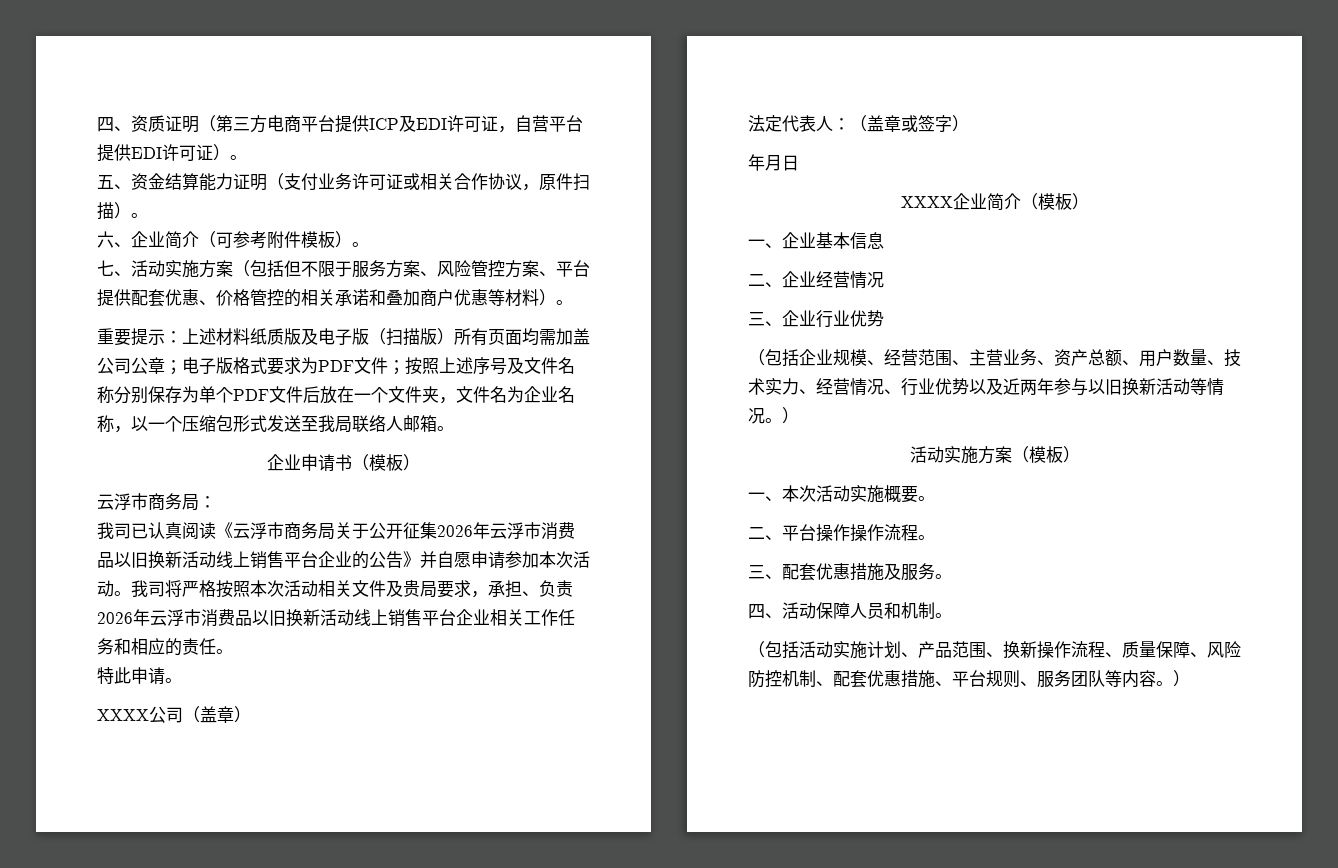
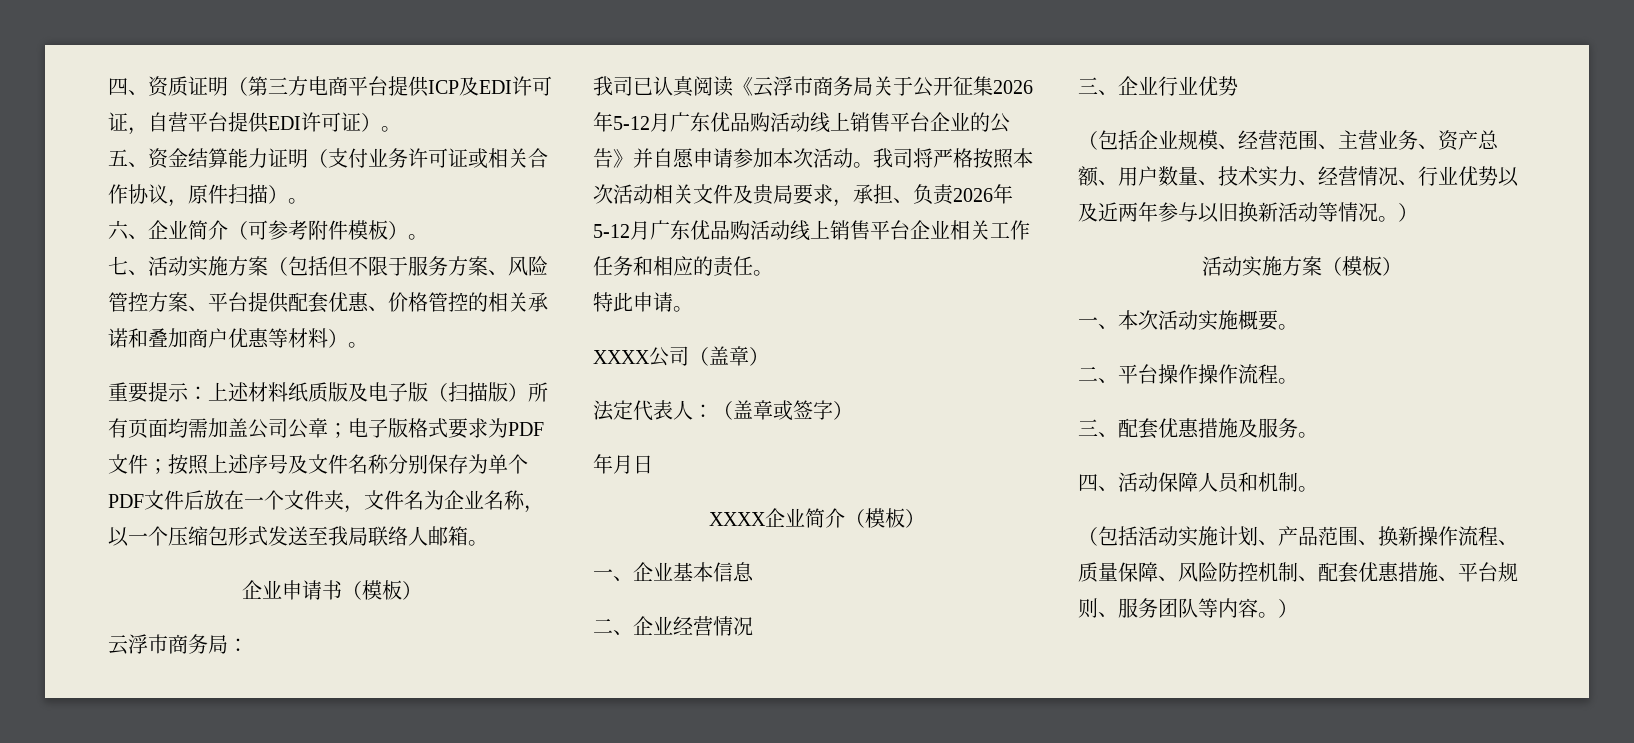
[490,522,575,540] [97,551,182,569] 云浮市消费品以旧换新 -> [613,112,770,132] 5-12月广东优品购
[150,609,320,627] 云浮市消费品以旧换新 -> [593,220,750,240] 5-12月广东优品购

